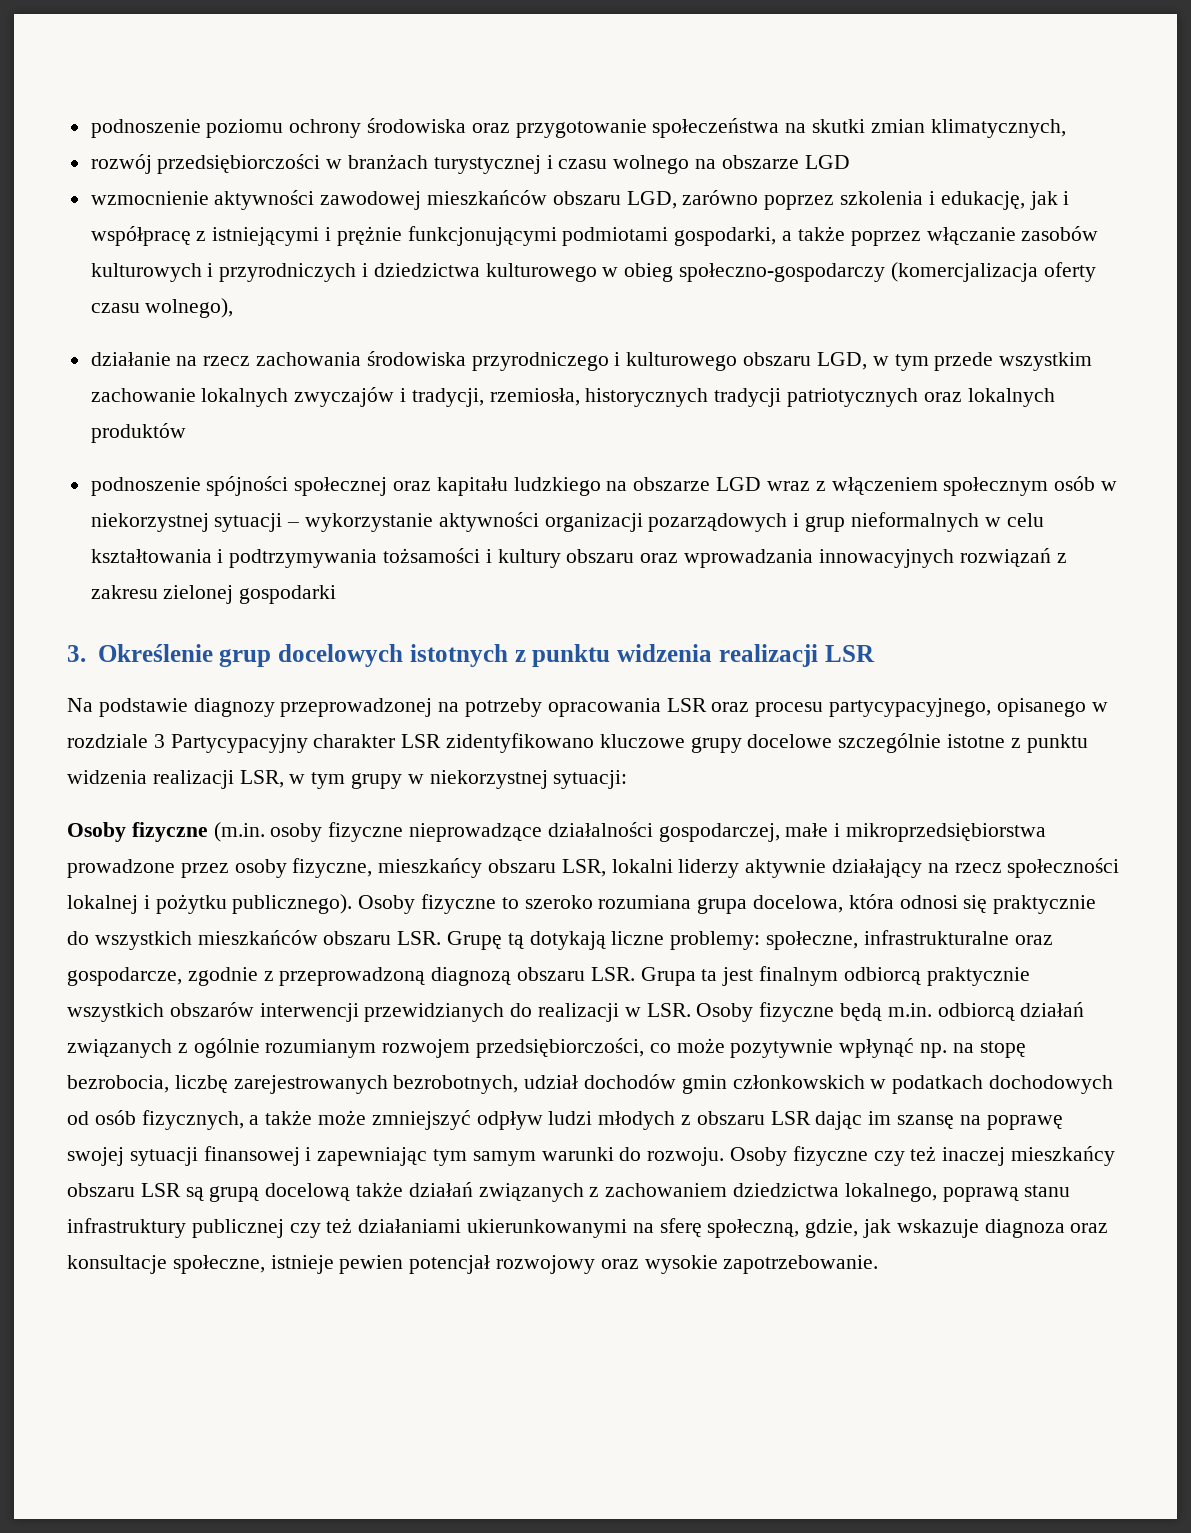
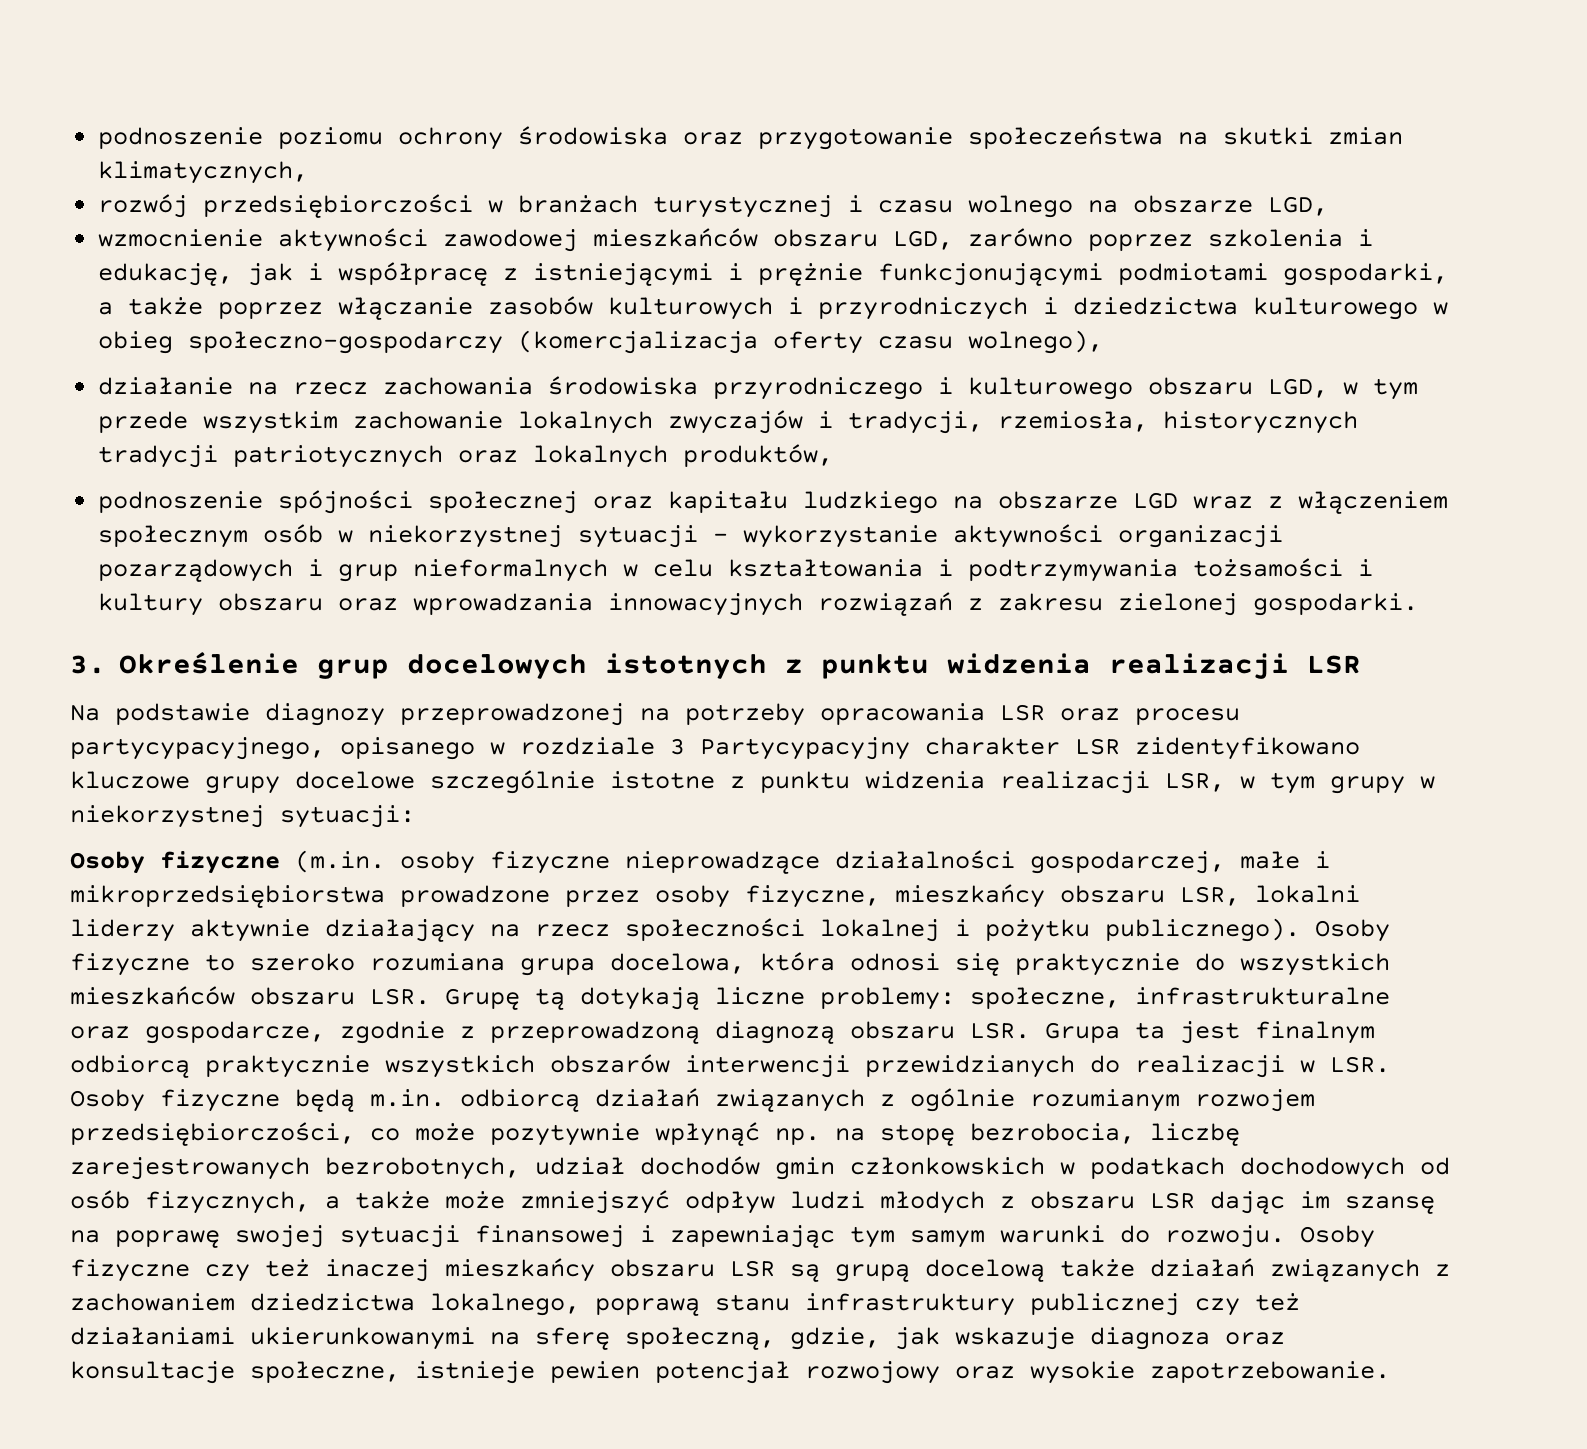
[804,155,850,169] LGD -> [1268,196,1329,216] LGD,
[90,423,186,443] produktów -> [683,444,834,467] produktów,
[239,585,337,604] gospodarki -> [1253,593,1419,616] gospodarki.

